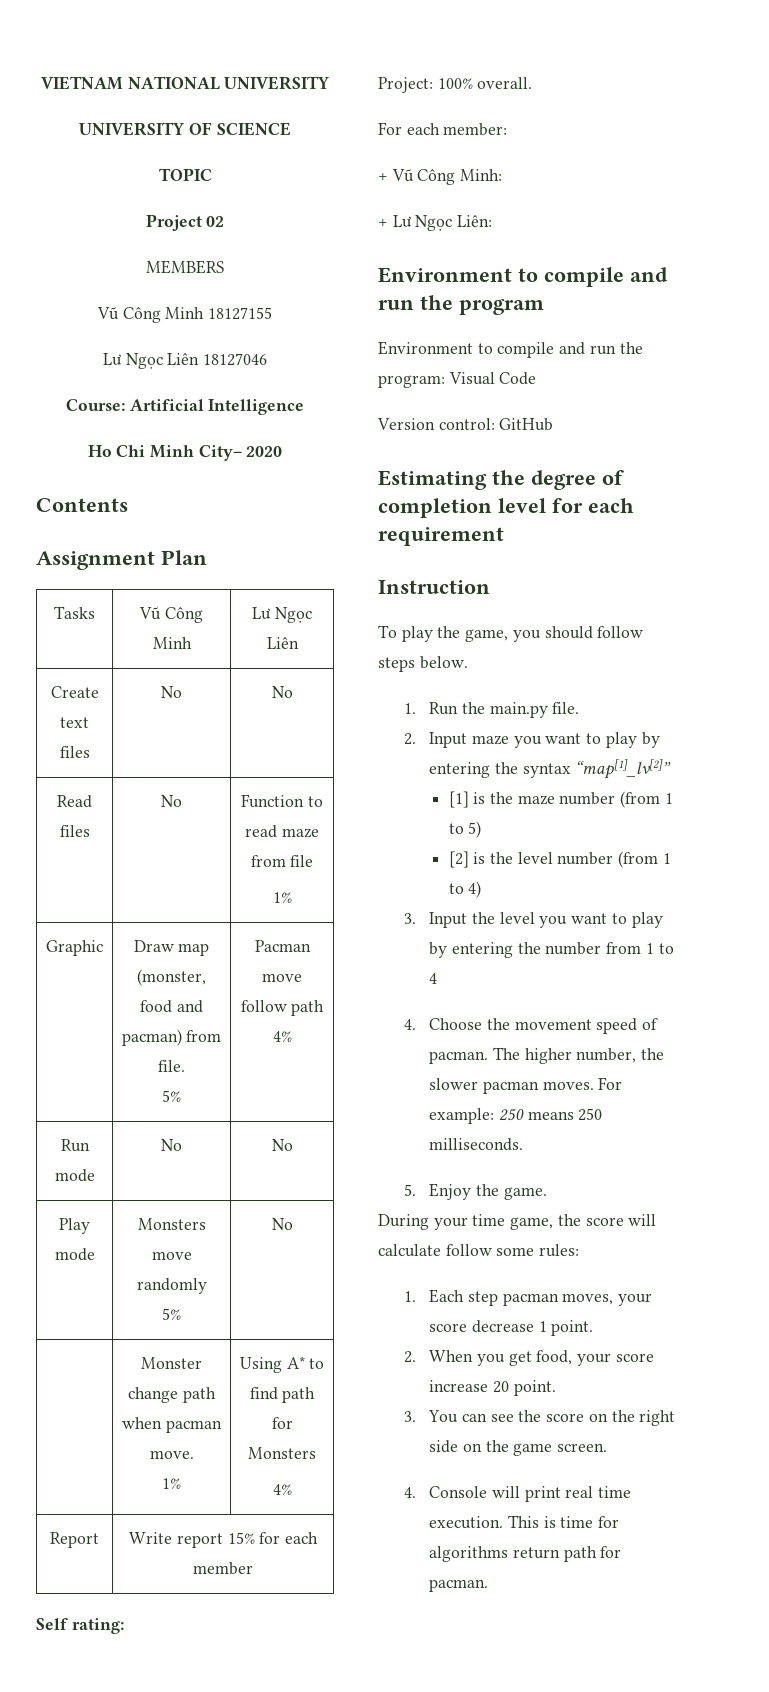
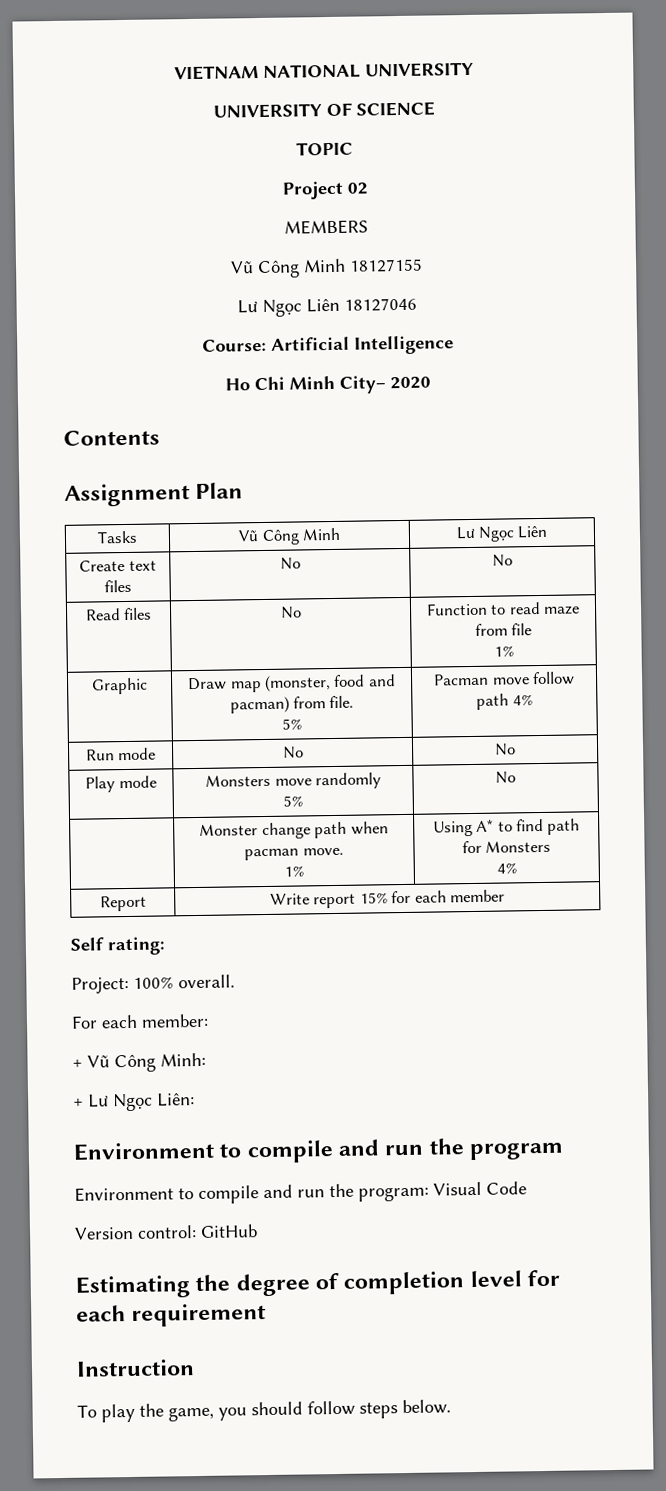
[403,702,580,718] [403,732,660,748] [429,759,672,779] [448,791,673,808] [448,821,482,838] [448,851,671,868] [448,881,482,898] [403,912,663,928] [429,942,674,958] [429,973,438,984] [403,1018,659,1034] [429,1047,665,1064] [429,1077,623,1094] [429,1108,603,1124] [429,1138,524,1151] [403,1183,547,1200] [378,1214,657,1230] [378,1244,580,1257] [403,1289,653,1306] [429,1320,594,1336] [403,1350,654,1366] [429,1380,556,1396] [403,1410,676,1426] [429,1440,608,1456] [403,1486,632,1502] [429,1515,620,1529] [429,1546,622,1562] [429,1579,489,1592] // 1. Run the main.py file. // 2. Input maze you want to play by entering the syntax “map[1]_lv[2]” // [1] is the maze number (from 1 to 5) // [2] is the level number (from 1 to 4) // 3. Input the level you want to play by entering the number from 1 to 4 // 4. Choose the movement speed of pacman. The higher number, the slower pacman moves. For example: 250 means 250 milliseconds. // 5. Enjoy the game. // During your time game, the score will calculate follow some rules: // 1. Each step pacman moves, your score decrease 1 point. // 2. When you get food, your score increase 20 point. // 3. You can see the score on the right side on the game screen. // 4. Console will print real time execution. This is time for algorithms return path for pacman. -> (451, 1407) none

